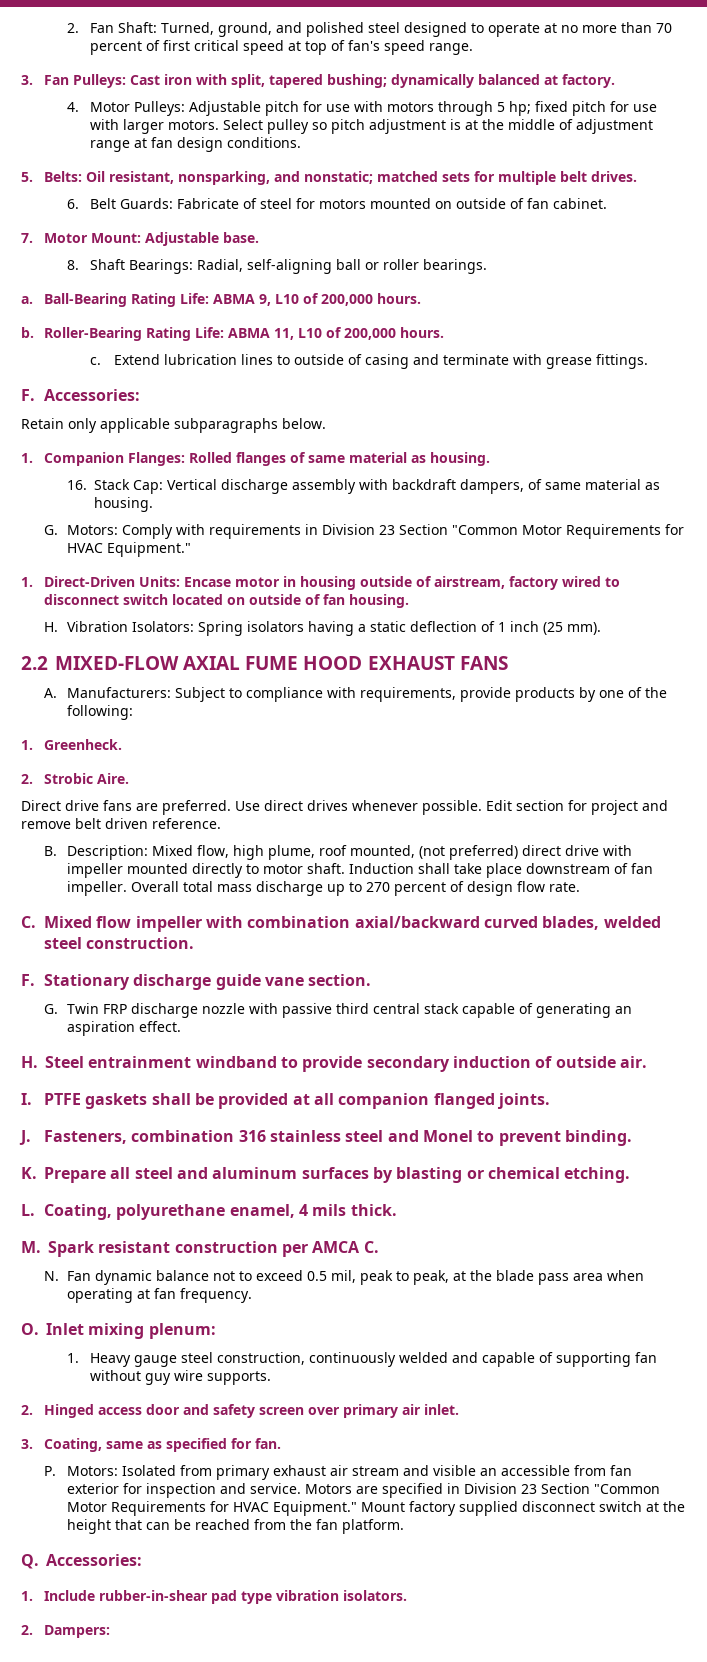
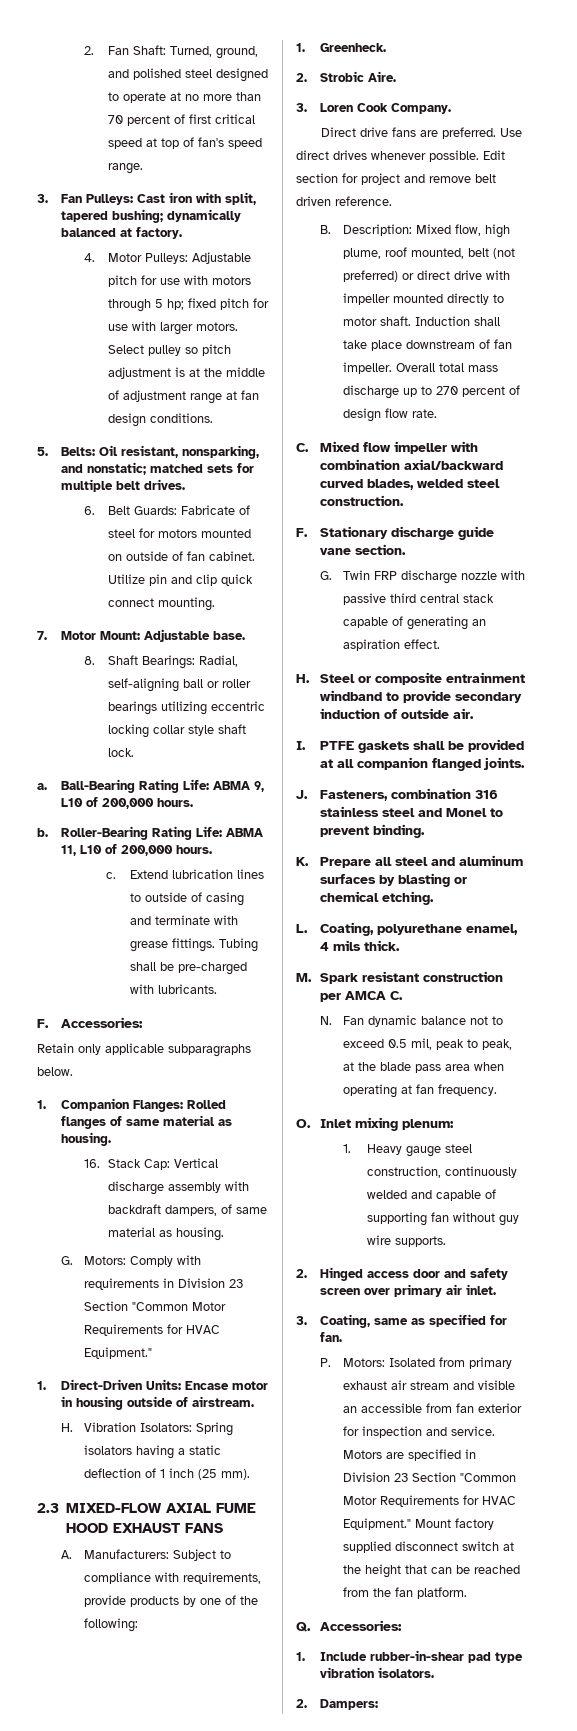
(608, 203) none -> [107,574,253,586] [107,597,215,611] Utilize pin and clip quick connect mounting.
[423,259,488,274] bearings. -> [107,701,265,715] [107,724,246,738] [107,748,134,757] bearings utilizing eccentric locking collar style shaft lock.
(648, 361) none -> [218,938,258,952] [129,962,247,975] [129,984,217,994] Tubing shall be pre-charged with lubricants.
[434,576,621,590] [44,594,410,608] airstream, factory wired to disconnect switch located on outside of fan housing. -> [191,1396,254,1407] airstream.
[21,656,48,670] 2.2 -> [37,1503,59,1513] 2.3
(130, 778) none -> [296,103,451,114] // 3. Loren Cook Company.
(416, 851) none -> [468,248,490,257] belt
(519, 852) none -> [402,273,415,280] or
(84, 1062) none -> [357,672,442,685] or composite

